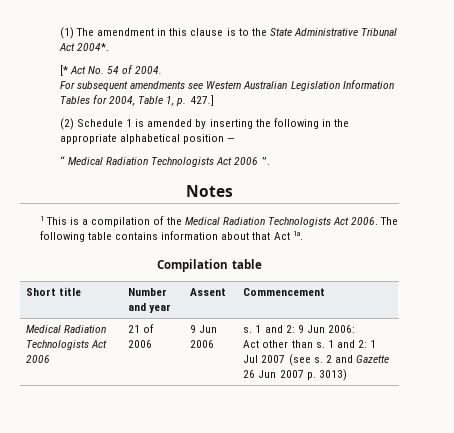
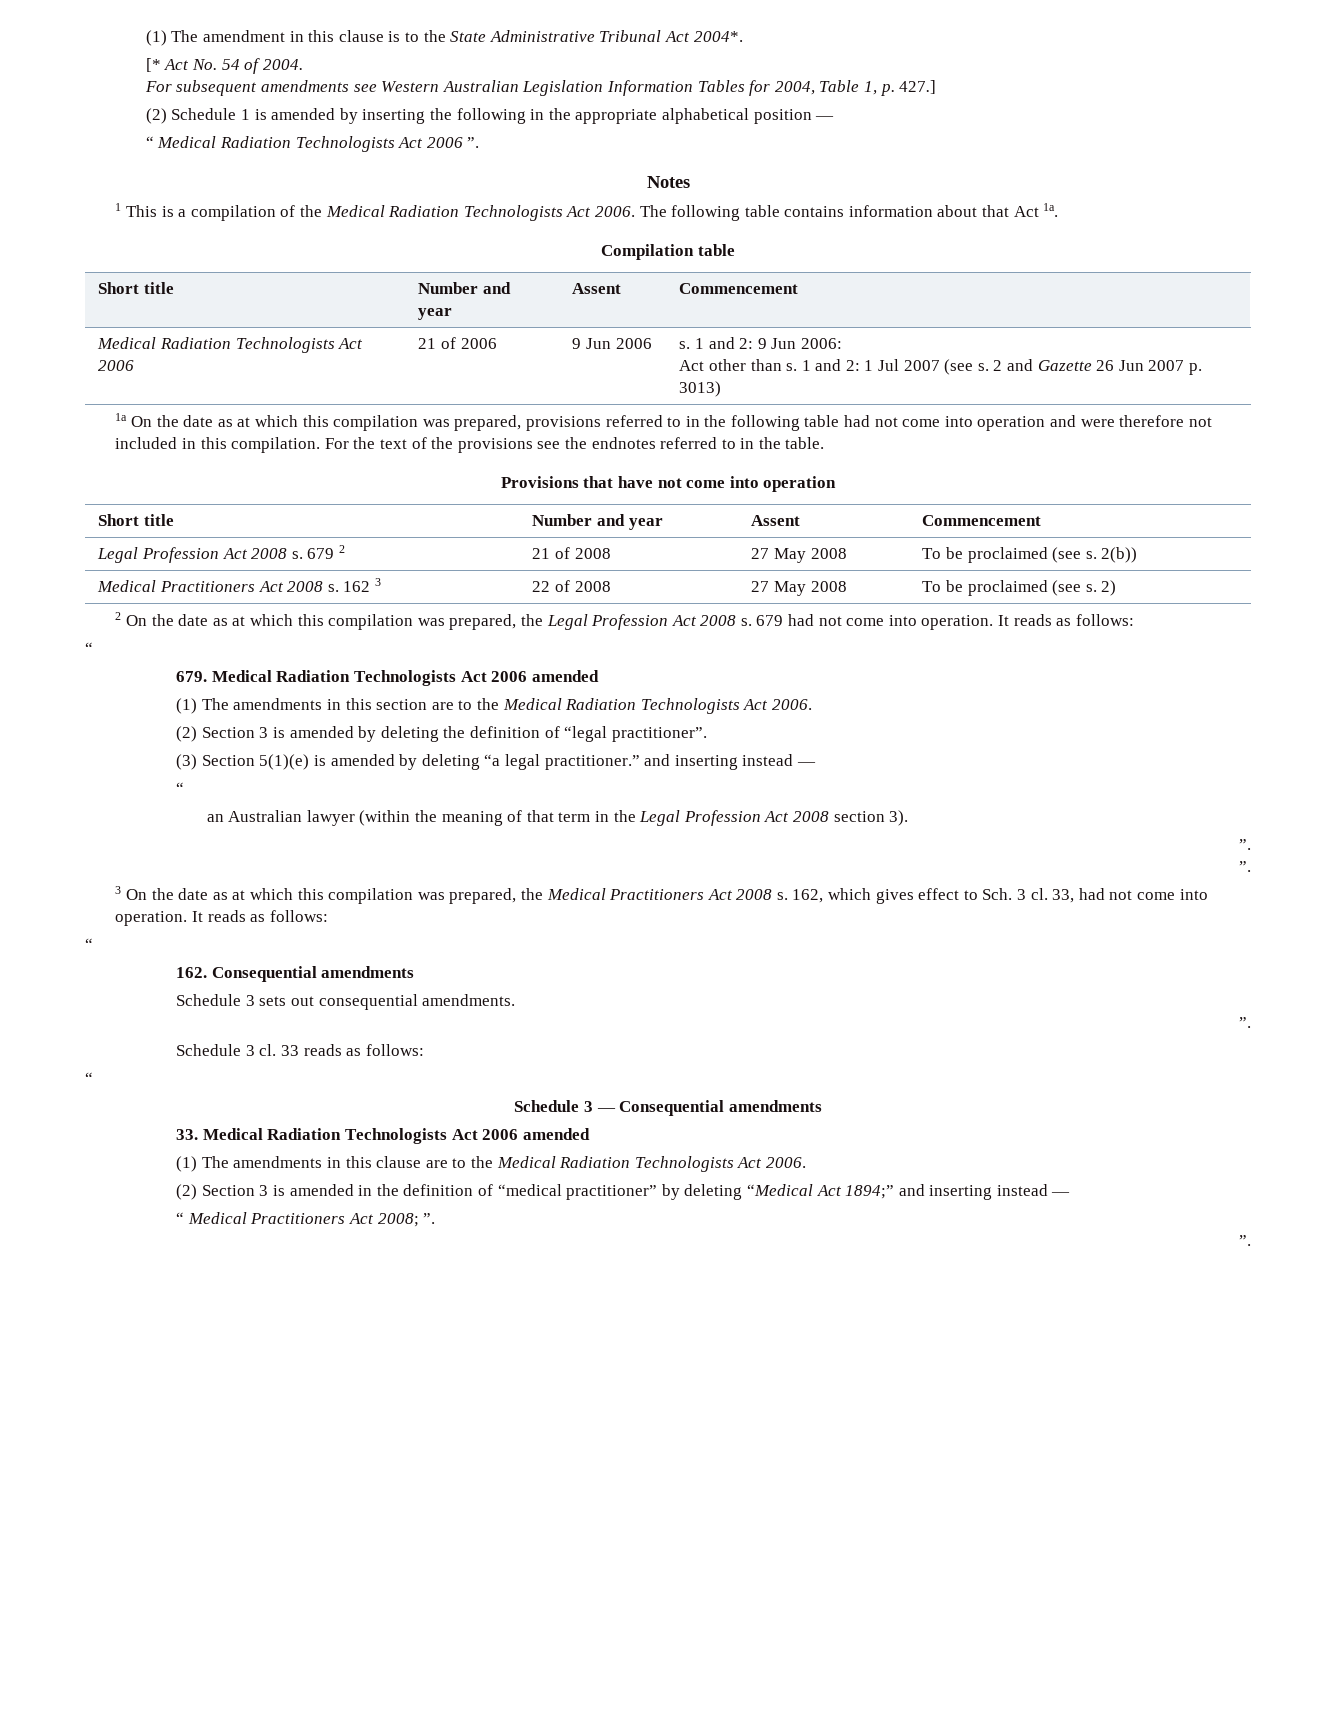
(347, 375) none -> [115,413,1212,431] [115,437,825,453] [500,476,837,492] [98,514,174,526] [532,514,663,530] [751,515,801,526] [922,515,1042,526] [97,545,345,563] [532,547,611,559] [751,548,847,563] [922,547,1138,563] [97,578,381,592] [532,580,611,592] [751,581,847,596] [922,580,1117,596] [115,612,1134,630] [85,642,93,654] [176,670,599,686] [176,698,812,714] [176,726,707,742] [176,754,816,770] [176,782,185,794] [206,810,909,826] [1239,839,1251,850] [1239,861,1251,872] [115,886,1208,904] [115,910,328,926] [85,938,93,950] [176,966,415,982] [176,994,516,1010] [1239,1017,1251,1028] [176,1044,424,1056] [85,1072,93,1084] [514,1100,822,1116] [176,1128,590,1144] [176,1156,806,1172] [176,1184,1071,1200] [176,1212,436,1227] [1239,1235,1251,1246] // 1a On the date as at which this compilation was prepared, provisions referred to in the following table had not come into operation and were therefore not included in this compilation. For the text of the provisions see the endnotes referred to in the table. // Provisions that have not come into operation // Short title | Number and year | Assent | Commencement // Legal Profession Act 2008 s. 679 2 | 21 of 2008 | 27 May 2008 | To be proclaimed (see s. 2(b)) // Medical Practitioners Act 2008 s. 162 3 | 22 of 2008 | 27 May 2008 | To be proclaimed (see s. 2) // 2 On the date as at which this compilation was prepared, the Legal Profession Act 2008 s. 679 had not come into operation. It reads as follows: // “ // 679. Medical Radiation Technologists Act 2006 amended // (1) The amendments in this section are to the Medical Radiation Technologists Act 2006. // (2) Section 3 is amended by deleting the definition of “legal practitioner”. // (3) Section 5(1)(e) is amended by deleting “a legal practitioner.” and inserting instead — // “ // an Australian lawyer (within the meaning of that term in the Legal Profession Act 2008 section 3). // ”. // ”. // 3 On the date as at which this compilation was prepared, the Medical Practitioners Act 2008 s. 162, which gives effect to Sch. 3 cl. 33, had not come into operation. It reads as follows: // “ // 162. Consequential amendments // Schedule 3 sets out consequential amendments. // ”. // Schedule 3 cl. 33 reads as follows: // “ // Schedule 3 — Consequential amendments // 33. Medical Radiation Technologists Act 2006 amended // (1) The amendments in this clause are to the Medical Radiation Technologists Act 2006. // (2) Section 3 is amended in the definition of “medical practitioner” by deleting “Medical Act 1894;” and inserting instead — // “ Medical Practitioners Act 2008; ”. // ”.

